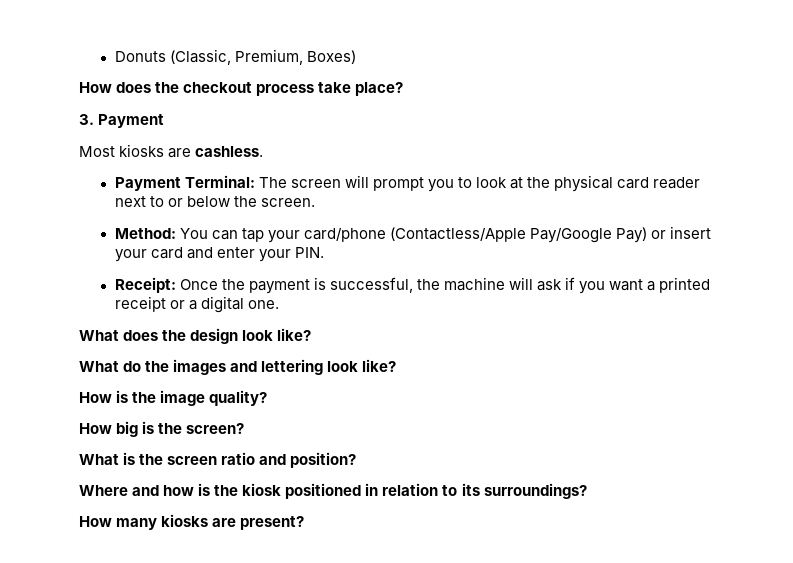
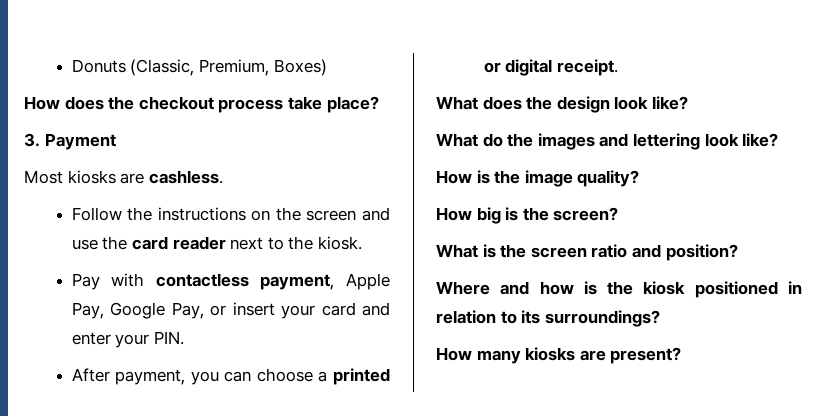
[114,175,701,192] [114,196,316,207] [114,227,648,243] Payment Terminal: The screen will prompt you to look at the physical card reader next to or below the screen. // Method: You can tap your card/phone (Contactless/Apple Pay/Google Pay) -> [71,207,390,221] [71,236,362,250] [71,273,390,290] [71,302,204,319] Follow the instructions on the screen and use the card reader next to the kiosk. // Pay with contactless payment, Apple Pay, Google Pay,
[114,277,711,294] [114,296,279,313] Receipt: Once the payment is successful, the machine will ask if you want a printed receipt or a digital one. -> [71,368,390,385] [483,59,618,76] After payment, you can choose a printed or digital receipt.

